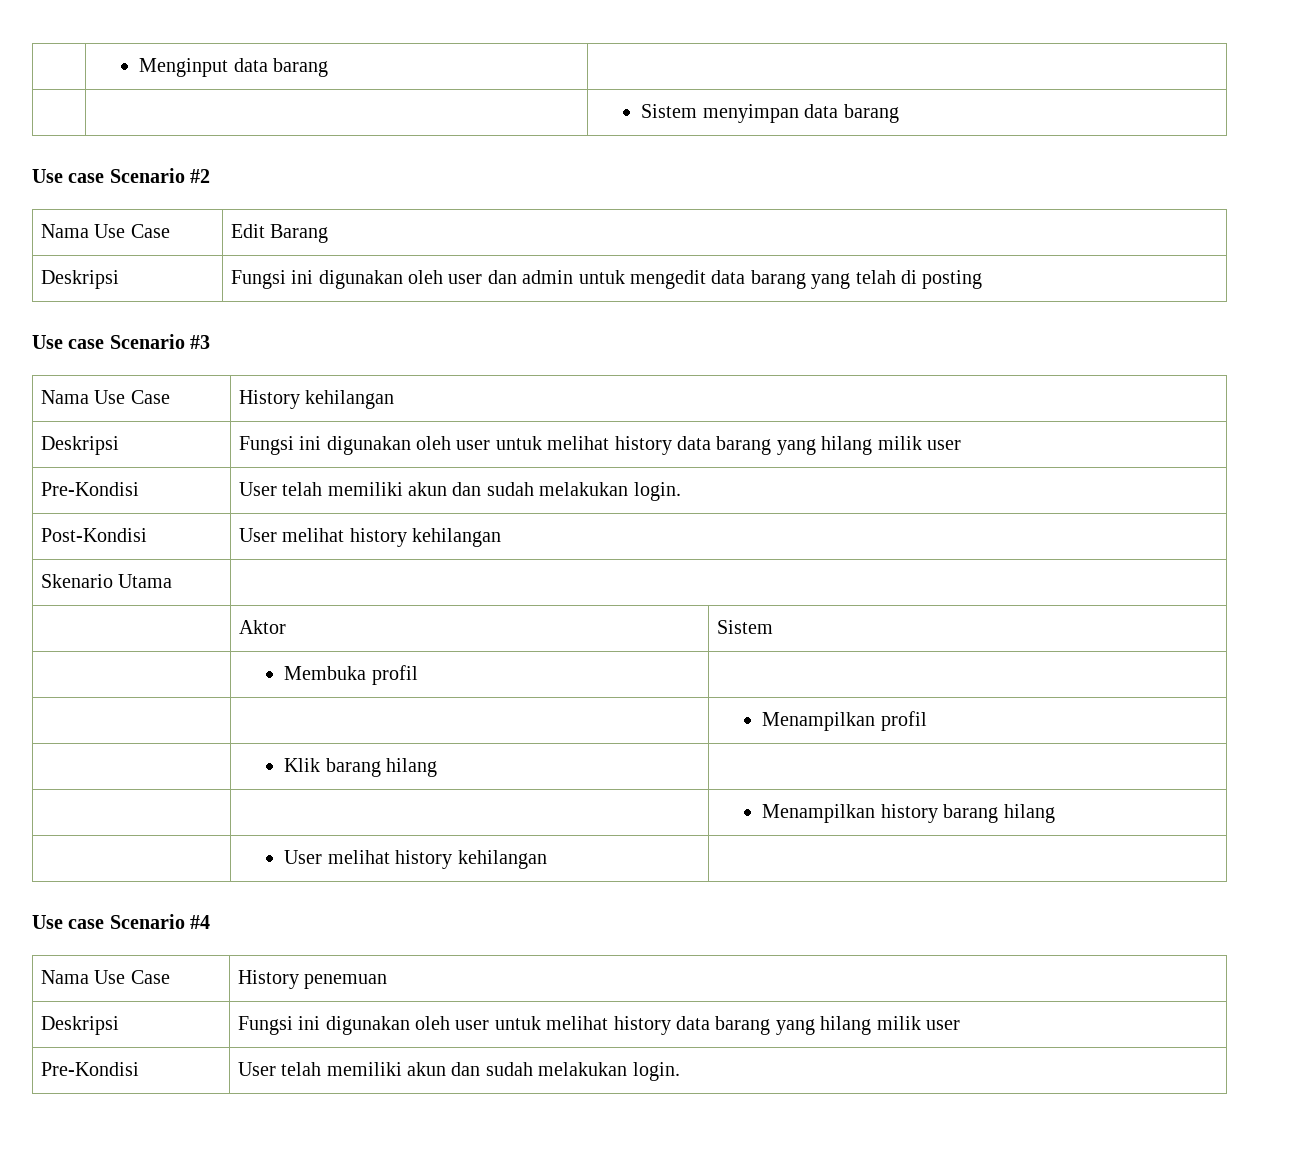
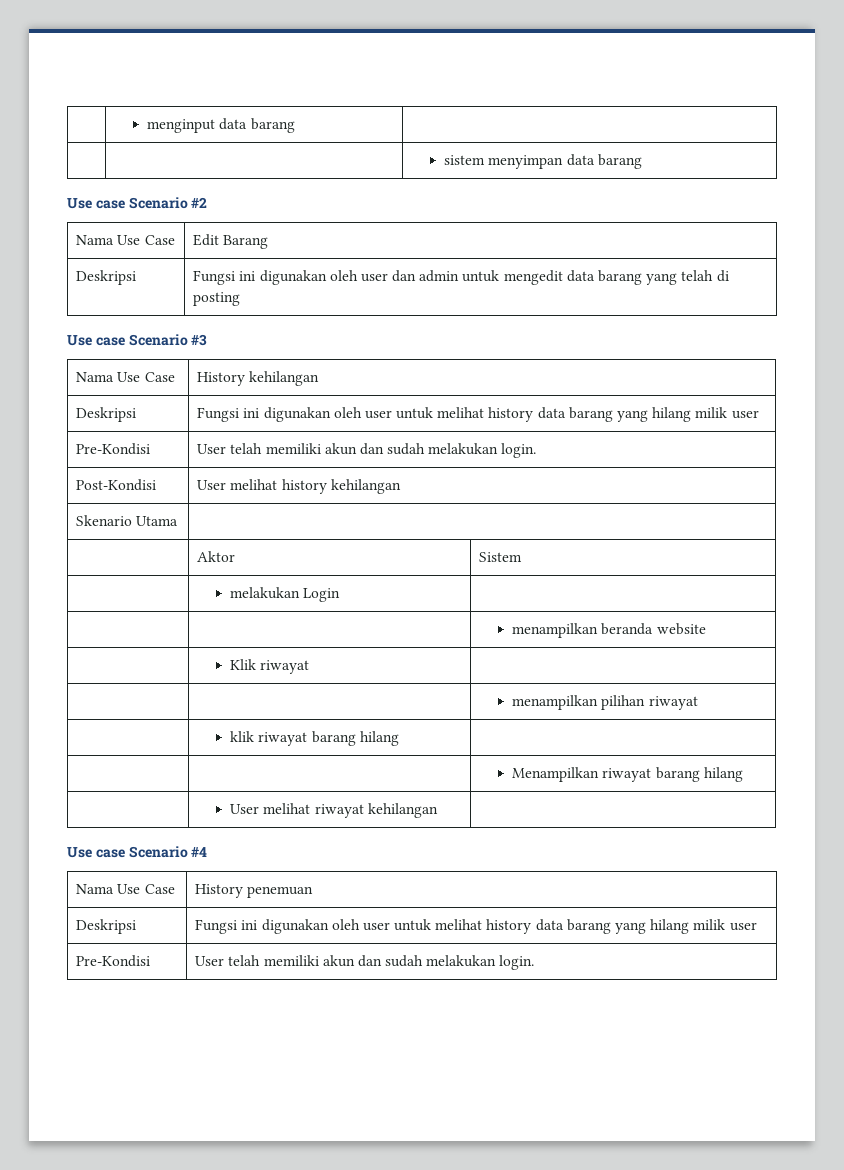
[139,58,229,77] | Menginput -> [147,119,216,133] | menginput
[641,104,698,118] Sistem -> [444,155,486,165] sistem
[284,665,418,685] [762,711,927,731] [284,758,321,772] Membuka profil | // | | Menampilkan profil // | Klik -> [230,587,341,602] [512,623,706,638] [230,659,310,674] [512,695,698,710] [230,731,308,746] melakukan Login | // | | menampilkan beranda website // | Klik riwayat | // | | menampilkan pilihan riwayat // | klik riwayat
[880,804,938,823] history -> [602,768,652,782] riwayat
[395,850,453,869] history -> [314,804,364,818] riwayat

